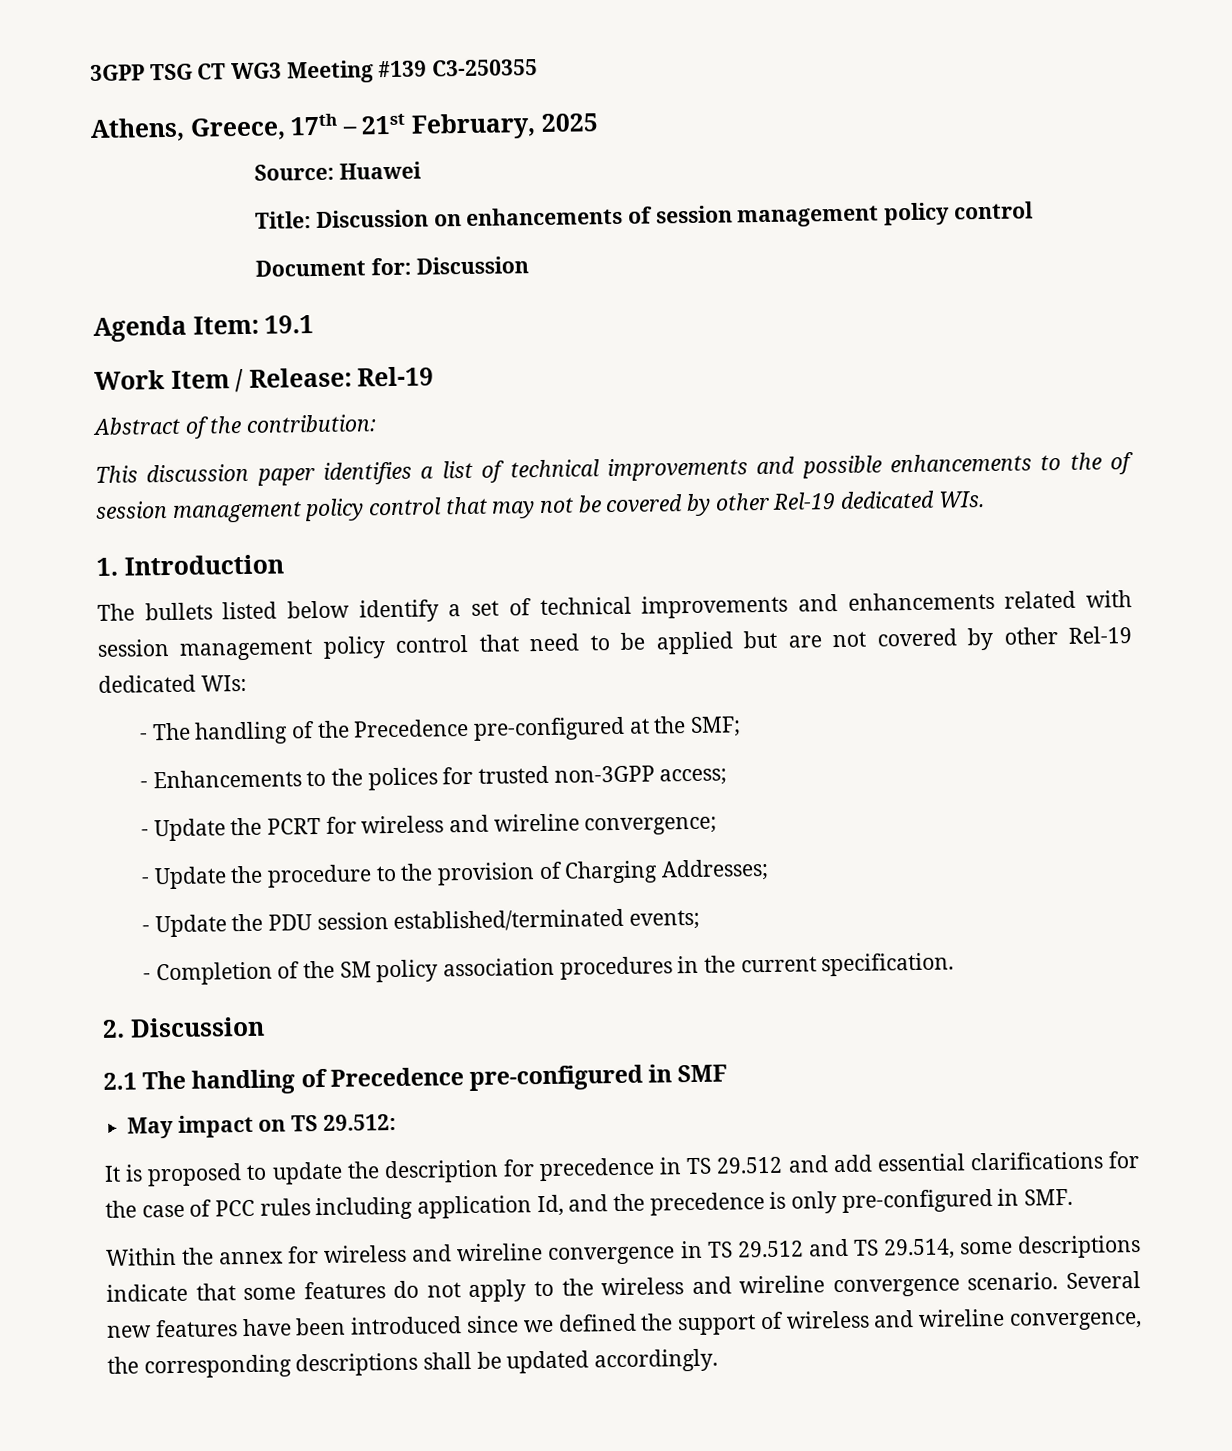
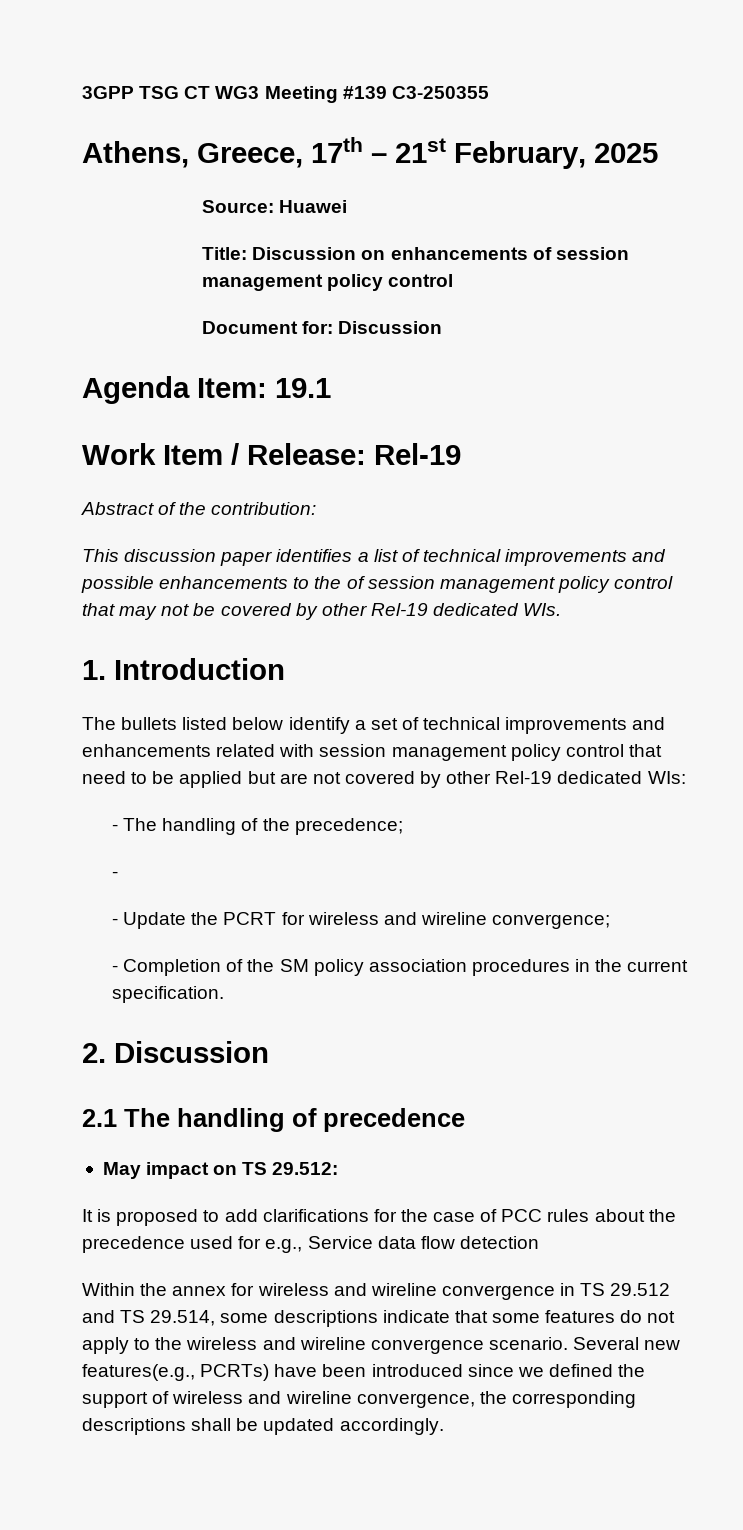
[353,716,741,741] [139,765,728,791] Precedence pre-configured at the SMF; // - Enhancements to the polices for trusted non-3GPP access; -> [294,818,403,835] [112,871,119,878] precedence; // -
[140,858,769,890] [141,908,700,938] // - Update the procedure to the provision of Charging Addresses; // - Update the PDU session established/terminated events; -> (611, 921) none
[329,1064,728,1091] Precedence pre-configured in SMF -> [323,1108,465,1132] precedence
[271,1153,966,1185] update the description for precedence in TS 29.512 and add essential -> [224,1209,258,1222] add
[315,1188,1074,1221] including application Id, and the precedence is only pre-configured in SMF. -> [594,1209,676,1222] [82,1236,539,1253] about the precedence used for e.g., Service data flow detection
[154,1319,238,1338] features -> [82,1364,270,1381] features(e.g., PCRTs)

